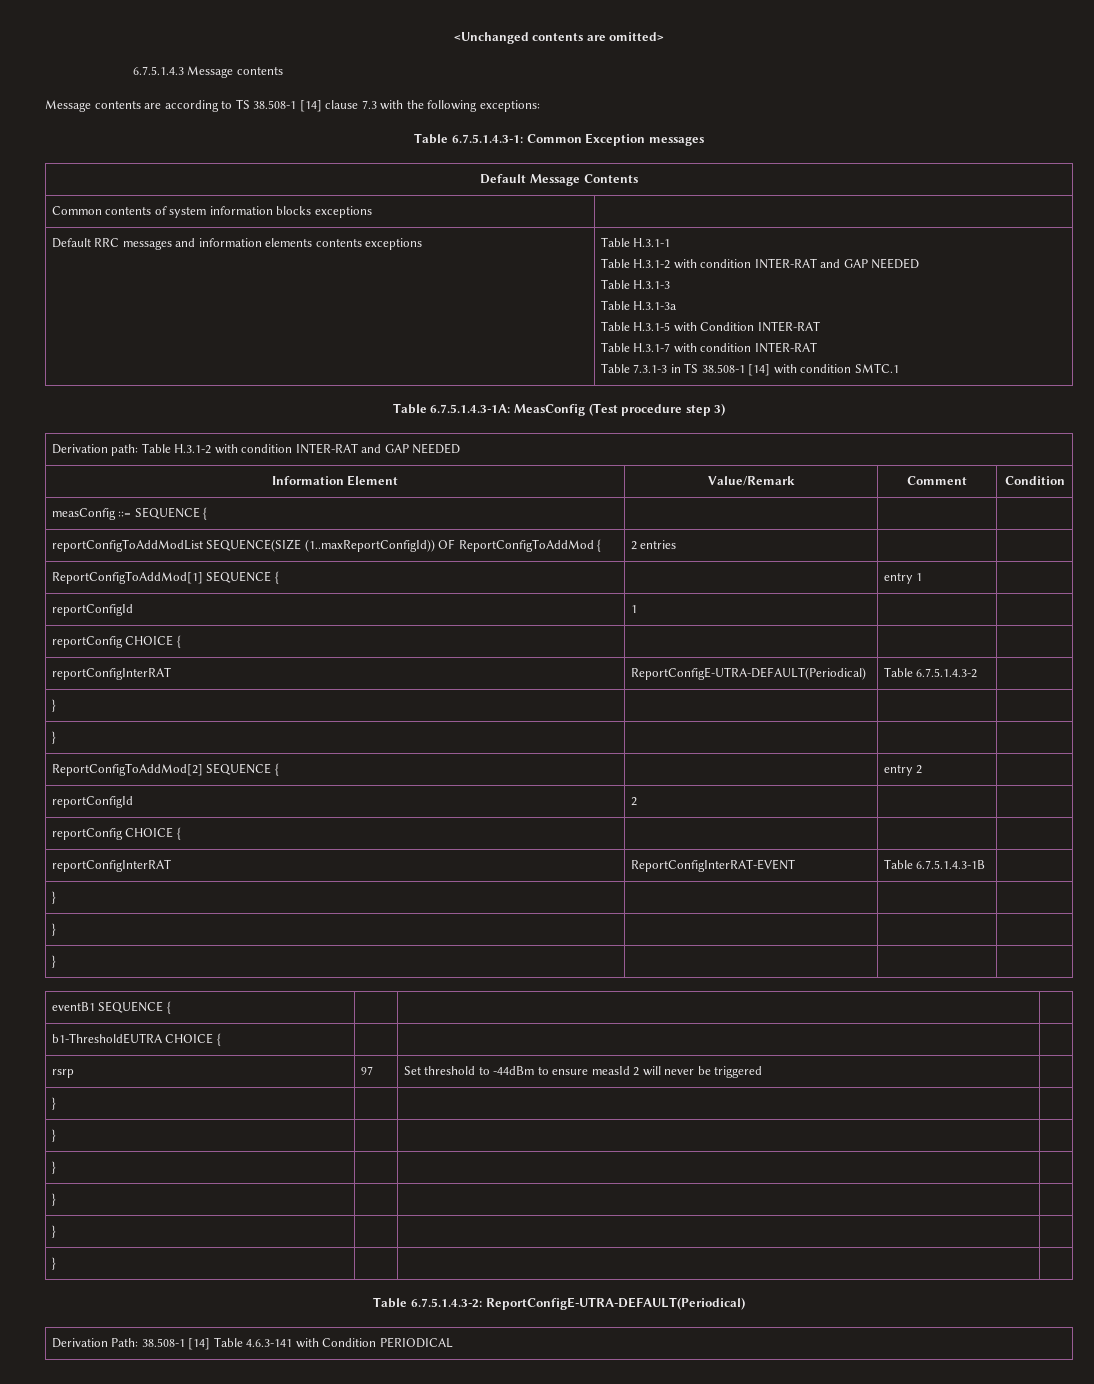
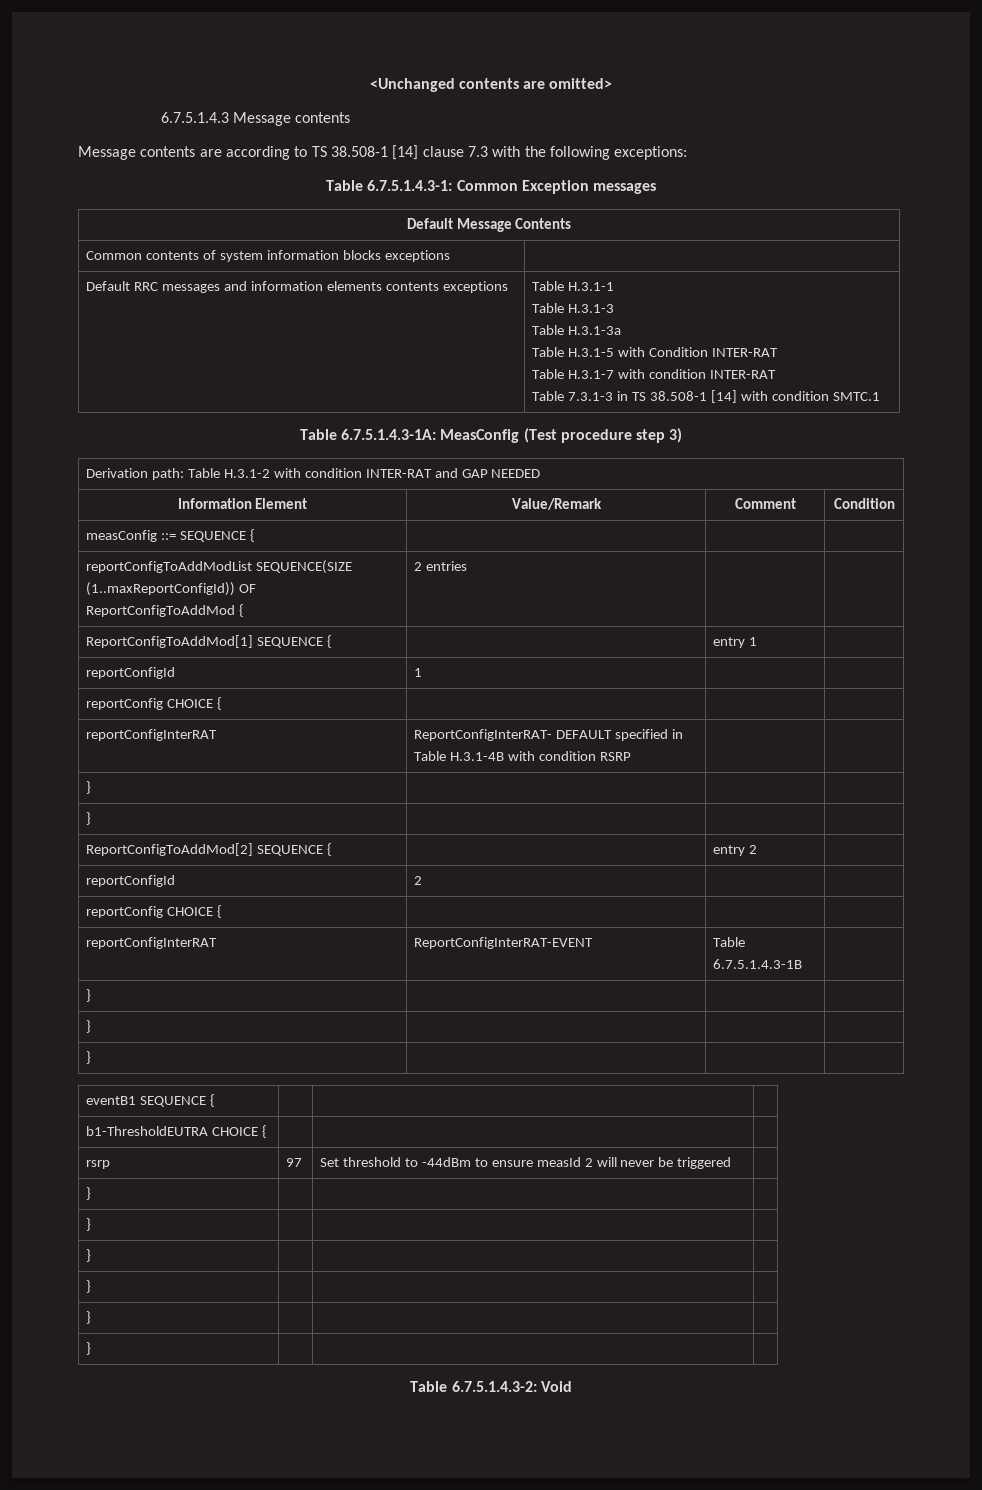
[600,258,920,269] // Table H.3.1-2 with condition INTER-RAT and GAP NEEDED -> (615, 286) none
[630,667,866,680] [883,667,978,678] ReportConfigE-UTRA-DEFAULT(Periodical) | Table 6.7.5.1.4.3-2 -> [414,729,683,741] [414,751,631,761] ReportConfigInterRAT- DEFAULT specified in Table H.3.1-4B with condition RSRP |
[485,1297,745,1310] [51,1337,453,1350] ReportConfigE-UTRA-DEFAULT(Periodical) // Derivation Path: 38.508-1 [14] Table 4.6.3-141 with Condition PERIODICAL -> [540,1381,572,1392] Void

